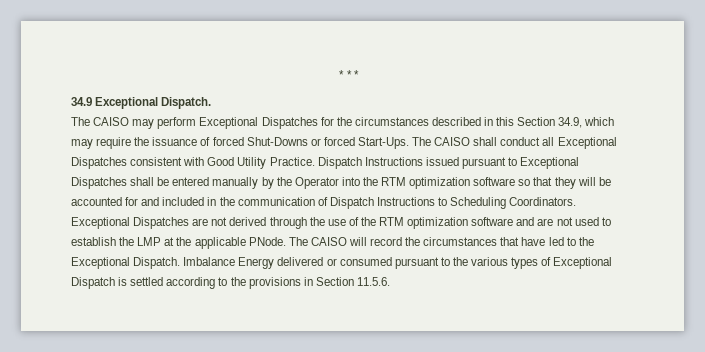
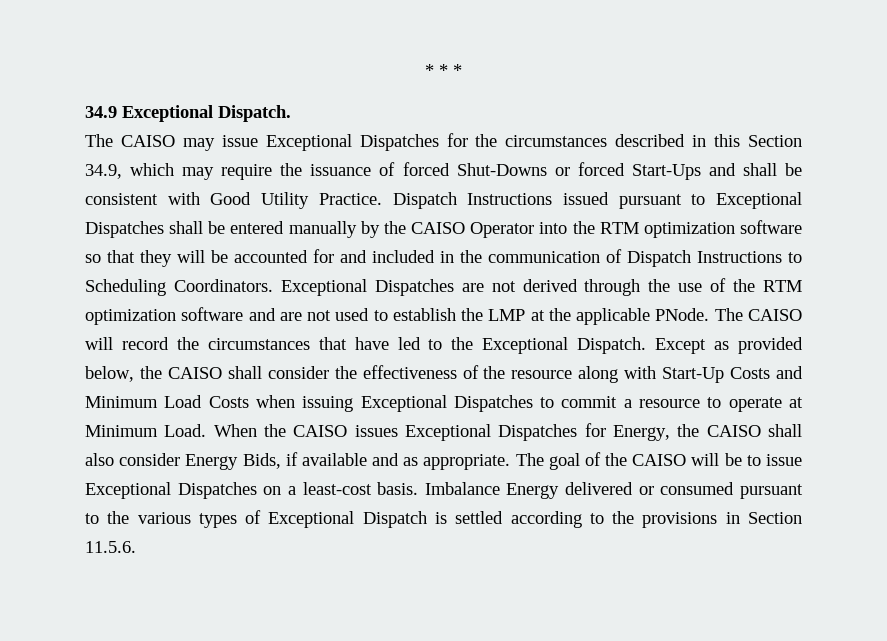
[157,117,197,129] perform -> [221,135,258,147] issue
[357,137,617,149] [71,157,127,169] Start-Ups. The CAISO shall conduct all Exceptional Dispatches -> [631,163,802,180] Start-Ups and shall be
(292, 181) none -> [411,222,466,234] CAISO
(181, 263) none -> [655,337,803,354] [85,365,804,383] [85,395,803,412] [85,423,803,441] [85,452,802,470] [85,482,419,499] Except as provided below, the CAISO shall consider the effectiveness of the resource along with Start-Up Costs and Minimum Load Costs when issuing Exceptional Dispatches to commit a resource to operate at Minimum Load. When the CAISO issues Exceptional Dispatches for Energy, the CAISO shall also consider Energy Bids, if available and as appropriate. The goal of the CAISO will be to issue Exceptional Dispatches on a least-cost basis.

